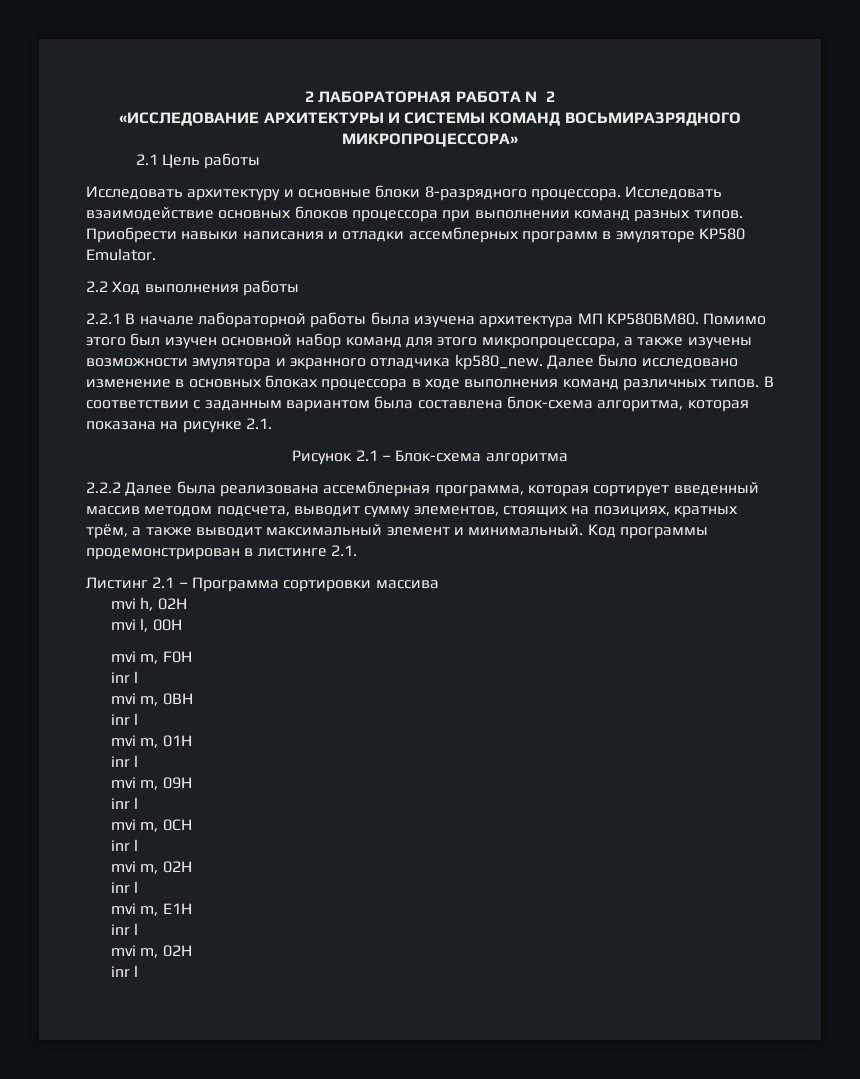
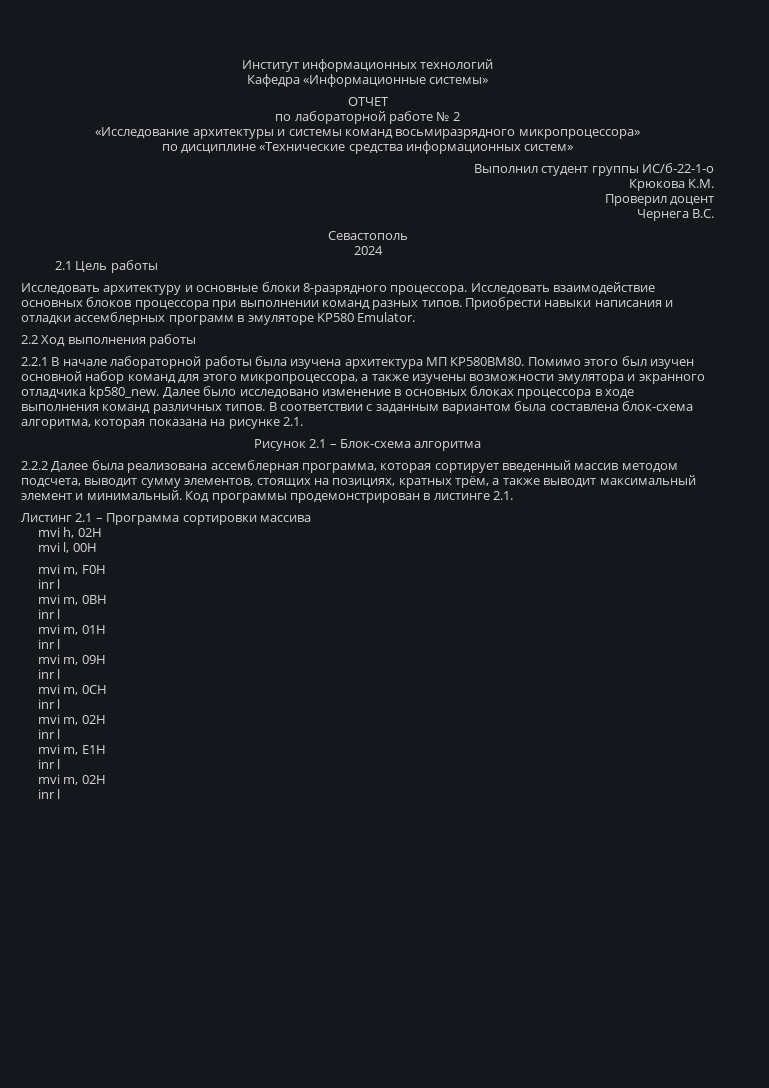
[305,91,555,103] [119,112,741,126] [342,133,518,147] 2 ЛАБОРАТОРНАЯ РАБОТА №2 // «ИССЛЕДОВАНИЕ АРХИТЕКТУРЫ И СИСТЕМЫ КОМАНД ВОСЬМИРАЗРЯДНОГО МИКРОПРОЦЕССОРА» -> [241,59,494,72] [246,74,489,87] [347,97,389,106] [275,111,460,124] [95,127,640,139] [161,141,574,154] [473,163,714,176] [628,179,714,191] [604,194,714,206] [636,209,714,221] [327,231,408,240] [353,246,383,255] Институт информационных технологий // Кафедра «Информационные системы» // ОТЧЕТ // по лабораторной работе № 2 // «Исследование архитектуры и системы команд восьмиразрядного микропроцессора» // по дисциплине «Технические средства информационных систем» // Выполнил студент группы ИС/б-22-1-о // Крюкова К.М. // Проверил доцент // Чернега В.С. // Севастополь // 2024

